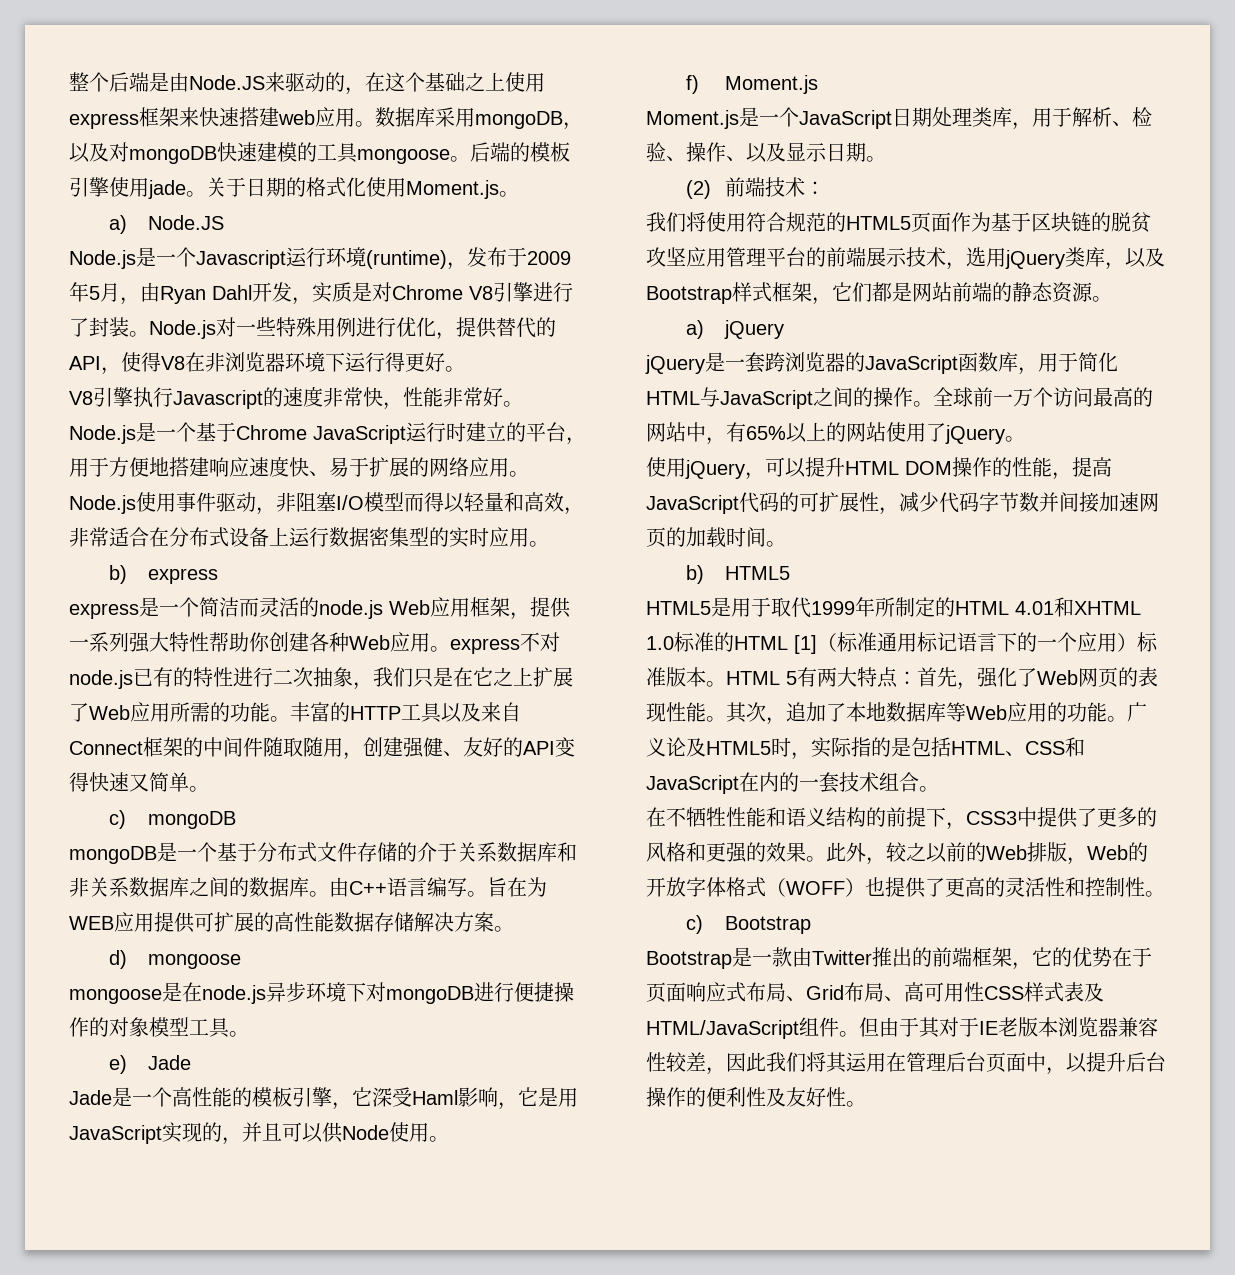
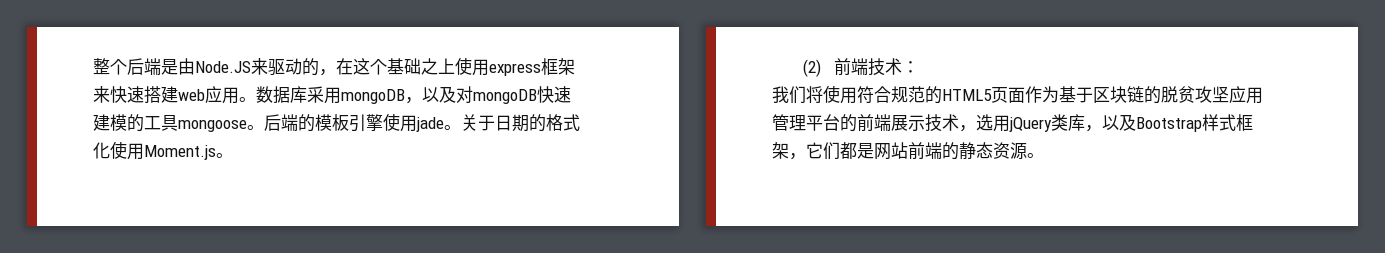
[108,215,225,234] [69,247,571,270] [69,282,573,305] [69,317,556,340] [69,352,465,375] [69,386,523,410] [69,422,586,445] [69,456,529,477] [69,492,584,515] [69,527,549,548] [108,565,219,584] [69,597,571,620] [69,632,560,654] [69,667,573,690] [69,702,521,723] [69,737,575,760] [69,772,209,792] [108,810,237,829] [69,842,577,864] [69,877,547,897] [69,912,514,933] [108,950,242,969] [69,982,574,1004] [69,1017,249,1038] [108,1055,192,1074] [69,1087,578,1110] [69,1122,449,1145] [685,75,819,94] [646,107,1152,130] [646,142,886,163] // a) Node.JS // Node.js是一个Javascript运行环境(runtime)，发布于2009年5月，由Ryan Dahl开发，实质是对Chrome V8引擎进行了封装。Node.js对一些特殊用例进行优化，提供替代的API，使得V8在非浏览器环境下运行得更好。 // V8引擎执行Javascript的速度非常快，性能非常好。Node.js是一个基于Chrome JavaScript运行时建立的平台，用于方便地搭建响应速度快、易于扩展的网络应用。Node.js使用事件驱动，非阻塞I/O模型而得以轻量和高效，非常适合在分布式设备上运行数据密集型的实时应用。 // b) express // express是一个简洁而灵活的node.js Web应用框架，提供一系列强大特性帮助你创建各种Web应用。express不对node.js已有的特性进行二次抽象，我们只是在它之上扩展了Web应用所需的功能。丰富的HTTP工具以及来自Connect框架的中间件随取随用，创建强健、友好的API变得快速又简单。 // c) mongoDB // mongoDB是一个基于分布式文件存储的介于关系数据库和非关系数据库之间的数据库。由C++语言编写。旨在为WEB应用提供可扩展的高性能数据存储解决方案。 // d) mongoose // mongoose是在node.js异步环境下对mongoDB进行便捷操作的对象模型工具。 // e) Jade // Jade是一个高性能的模板引擎，它深受Haml影响，它是用JavaScript实现的，并且可以供Node使用。 // f) Moment.js // Moment.js是一个JavaScript日期处理类库，用于解析、检验、操作、以及显示日期。 -> (233, 155) none
[685,320,785,339] [645,352,1118,375] [646,387,1153,409] [646,422,1025,445] [646,457,1112,480] [646,492,1159,515] [646,527,786,548] [685,565,791,584] [646,597,1141,618] [646,632,1158,654] [646,667,1158,690] [646,702,1147,725] [646,737,1085,760] [646,772,939,794] [646,807,1157,830] [646,842,1148,865] [646,877,1165,898] [685,915,812,934] [646,947,1152,970] [646,982,1104,1002] [646,1017,1158,1039] [646,1052,1166,1075] [646,1087,866,1107] // a) jQuery // jQuery是一套跨浏览器的JavaScript函数库，用于简化HTML与JavaScript之间的操作。全球前一万个访问最高的网站中，有65%以上的网站使用了jQuery。 // 使用jQuery，可以提升HTML DOM操作的性能，提高JavaScript代码的可扩展性，减少代码字节数并间接加速网页的加载时间。 // b) HTML5 // HTML5是用于取代1999年所制定的HTML 4.01和XHTML 1.0标准的HTML [1]（标准通用标记语言下的一个应用）标准版本。HTML 5有两大特点：首先，强化了Web网页的表现性能。其次，追加了本地数据库等Web应用的功能。广义论及HTML5时，实际指的是包括HTML、CSS和JavaScript在内的一套技术组合。 // 在不牺牲性能和语义结构的前提下，CSS3中提供了更多的风格和更强的效果。此外，较之以前的Web排版，Web的开放字体格式（WOFF）也提供了更高的灵活性和控制性。 // c) Bootstrap // Bootstrap是一款由Twitter推出的前端框架，它的优势在于页面响应式布局、Grid布局、高可用性CSS样式表及HTML/JavaScript组件。但由于其对于IE老版本浏览器兼容性较差，因此我们将其运用在管理后台页面中，以提升后台操作的便利性及友好性。 -> (1044, 155) none

